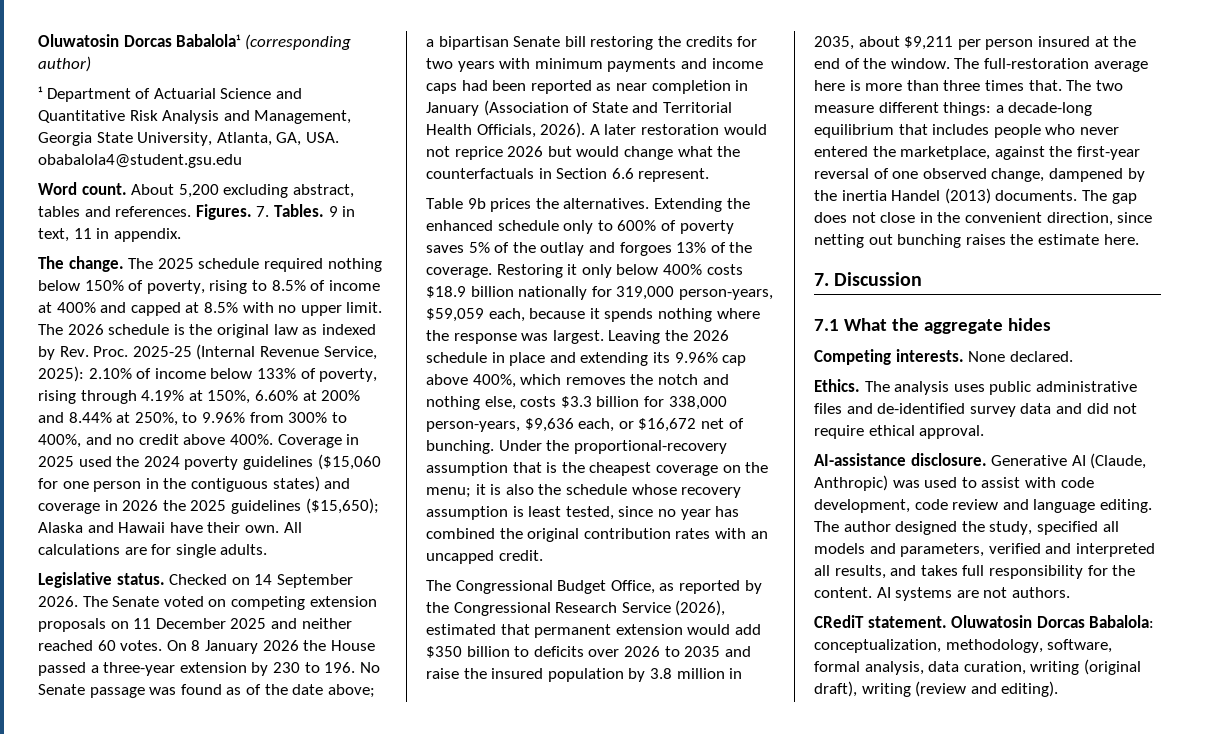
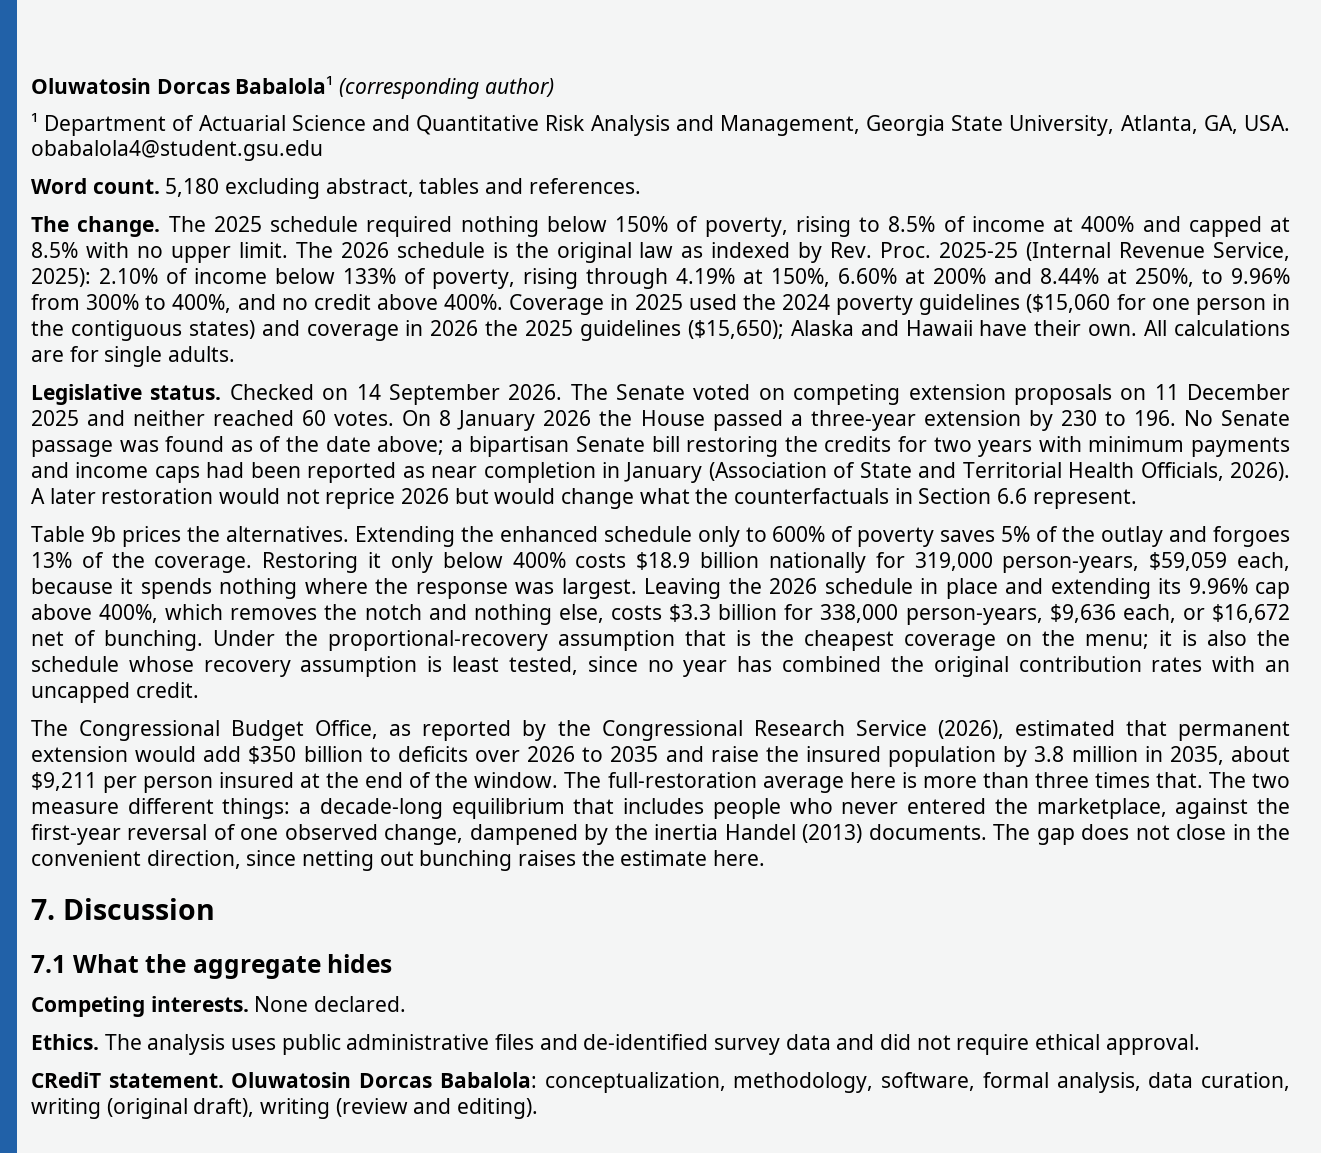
[131,184,219,198] About 5,200 -> [165,178,220,197] 5,180
[195,204,356,220] [38,228,181,242] Figures. 7. Tables. 9 in text, 11 in appendix. -> (641, 186) none
[814,453,1147,469] [814,475,1094,491] [814,499,1152,513] [814,521,1119,535] [814,543,1155,557] [814,565,1136,579] [814,587,1070,601] // AI-assistance disclosure. Generative AI (Claude, Anthropic) was used to assist with code development, code review and language editing. The author designed the study, specified all models and parameters, verified and interpreted all results, and takes full responsibility for the content. AI systems are not authors. -> (1200, 1044) none

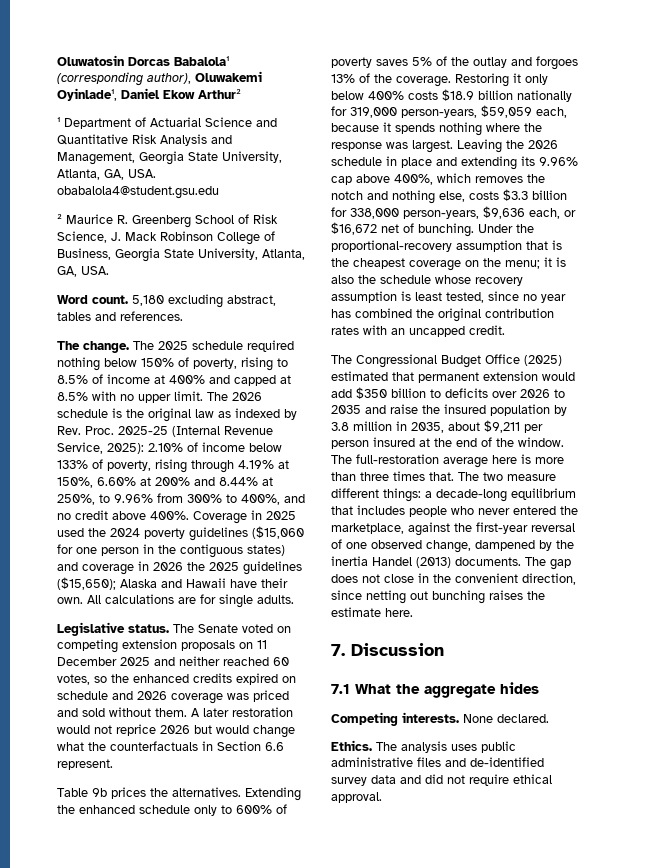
[484,78,554,97] author) -> [147,71,262,84] [57,88,241,101] author), Oluwakemi Oyinlade¹, Daniel Ekow Arthur²
(323, 150) none -> [57,214,278,228] [57,231,275,245] [57,248,305,262] [57,266,109,277] // ² Maurice R. Greenberg School of Risk Science, J. Mack Robinson College of Business, Georgia State University, Atlanta, GA, USA.
[229,384,563,405] Checked on 14 September 2026. -> (169, 628) none
[334,410,1290,431] [31,436,1290,457] [31,462,1290,483] votes. On 8 January 2026 the House passed a three-year extension by 230 to 196. No Senate passage was found as of the date above; a bipartisan Senate bill restoring the credits for two years with minimum payments and income caps had been reported as near completion in January (Association of State and Territorial Health Officials, 2026). -> [57,673,296,685] [57,690,289,704] [57,707,187,717] votes, so the enhanced credits expired on schedule and 2026 coverage was priced and sold without them.
[315,720,1004,741] Office, as reported by the Congressional Research Service (2026), -> [485,354,562,366] Office (2025)
[31,1072,1291,1093] [31,1098,539,1119] // CRediT statement. Oluwatosin Dorcas Babalola: conceptualization, methodology, software, formal analysis, data curation, writing (original draft), writing (review and editing). -> (382, 797) none

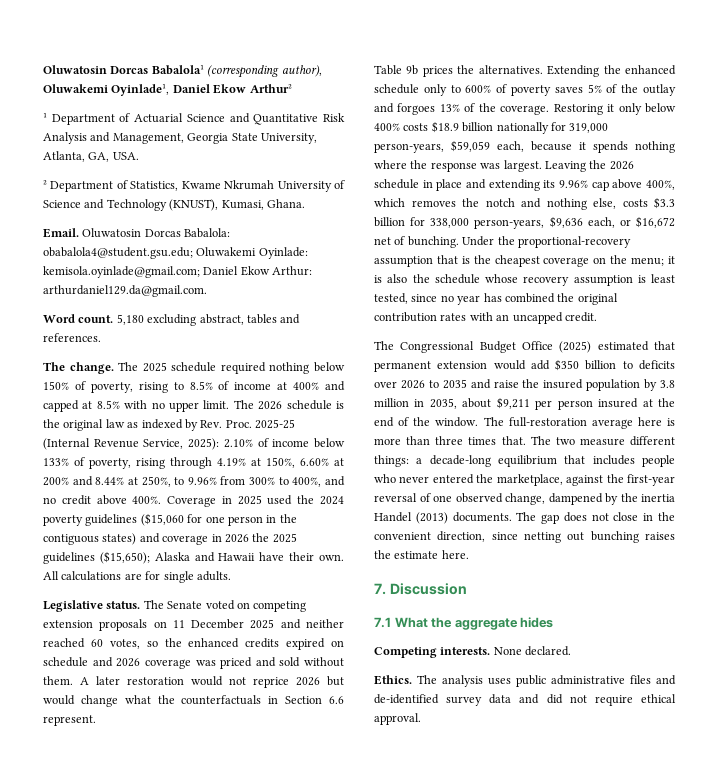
[57,186,219,199] obabalola4@student.gsu.edu -> (139, 156) none
[66,214,278,228] [57,231,275,245] [57,248,305,262] [57,266,109,277] Maurice R. Greenberg School of Risk Science, J. Mack Robinson College of Business, Georgia State University, Atlanta, GA, USA. -> [50,180,345,192] [43,199,305,211] [43,228,231,238] [43,247,308,259] [43,266,313,278] [43,285,207,297] Department of Statistics, Kwame Nkrumah University of Science and Technology (KNUST), Kumasi, Ghana. // Email. Oluwatosin Dorcas Babalola: obabalola4@student.gsu.edu; Oluwakemi Oyinlade: kemisola.oyinlade@gmail.com; Daniel Ekow Arthur: arthurdaniel129.da@gmail.com.

